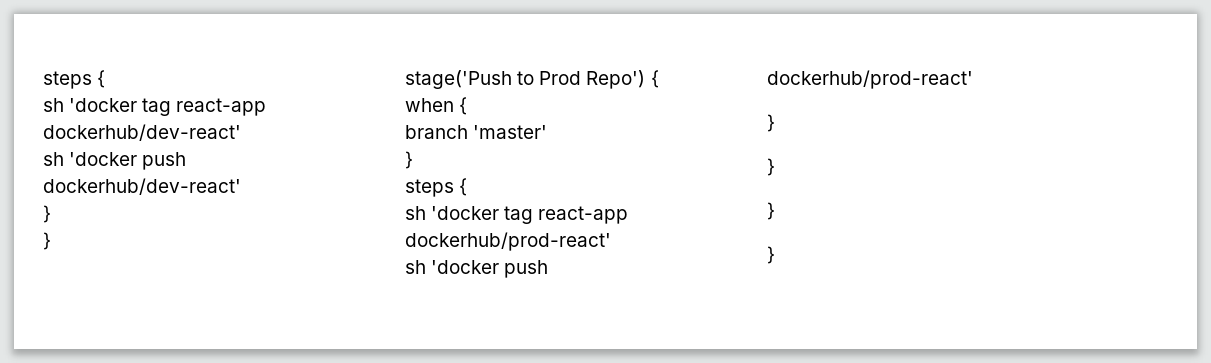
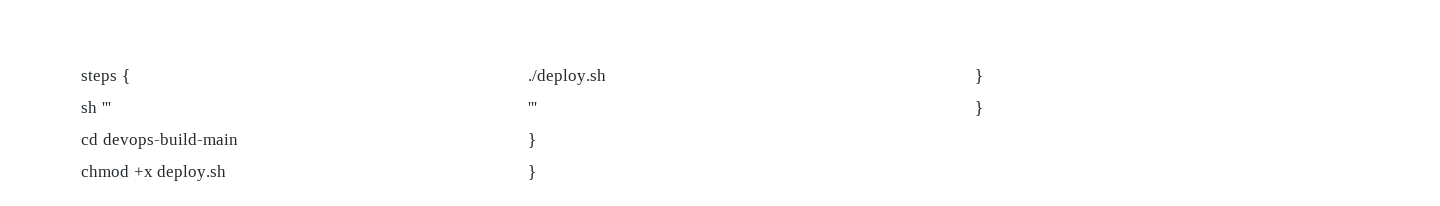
[43,70,106,89] [43,98,267,116] [43,124,241,141] [43,152,187,170] [43,178,241,195] [43,205,51,223] [43,232,51,250] [405,70,659,89] [405,97,468,115] [405,125,548,139] [405,151,413,169] [405,178,468,197] [405,206,629,224] [405,232,611,251] [405,260,549,278] [767,70,973,89] steps { // sh 'docker tag react-app dockerhub/dev-react' // sh 'docker push dockerhub/dev-react' // } // } // stage('Push to Prod Repo') { // when { // branch 'master' // } // steps { // sh 'docker tag react-app dockerhub/prod-react' // sh 'docker push dockerhub/prod-react' -> [81,69,130,85] [81,101,111,113] [81,133,238,149] [81,165,227,181] [528,69,606,85] [528,102,537,113] steps { // sh ''' // cd devops-build-main // chmod +x deploy.sh // ./deploy.sh // '''

